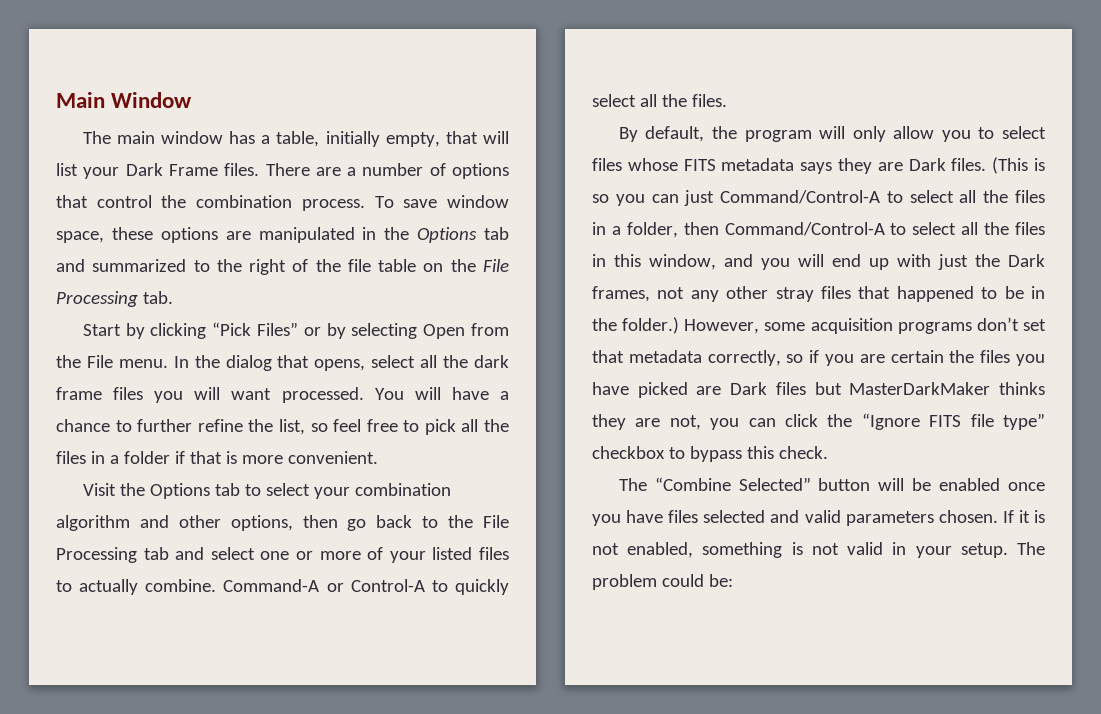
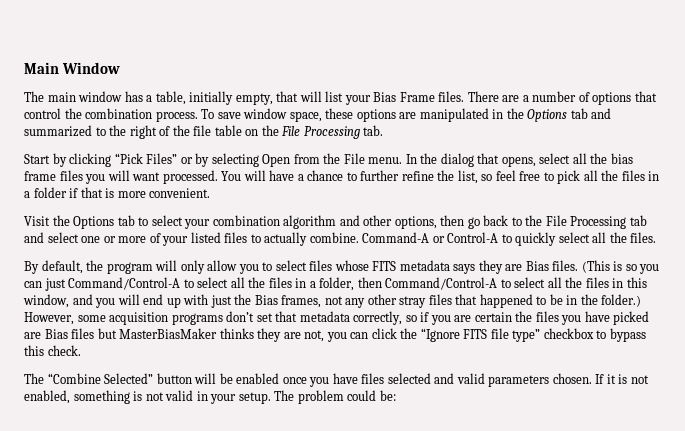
[125,163,163,176] Dark -> [373,92,397,102] Bias
[474,355,510,368] dark -> [610,153,633,164] bias
[908,158,946,171] Dark -> [525,261,549,271] Bias
[1008,254,1045,267] Dark -> [254,295,278,305] Bias
[730,382,768,395] Dark -> [44,329,68,339] Bias
[849,382,991,395] MasterDarkMaker -> [119,328,218,339] MasterBiasMaker

